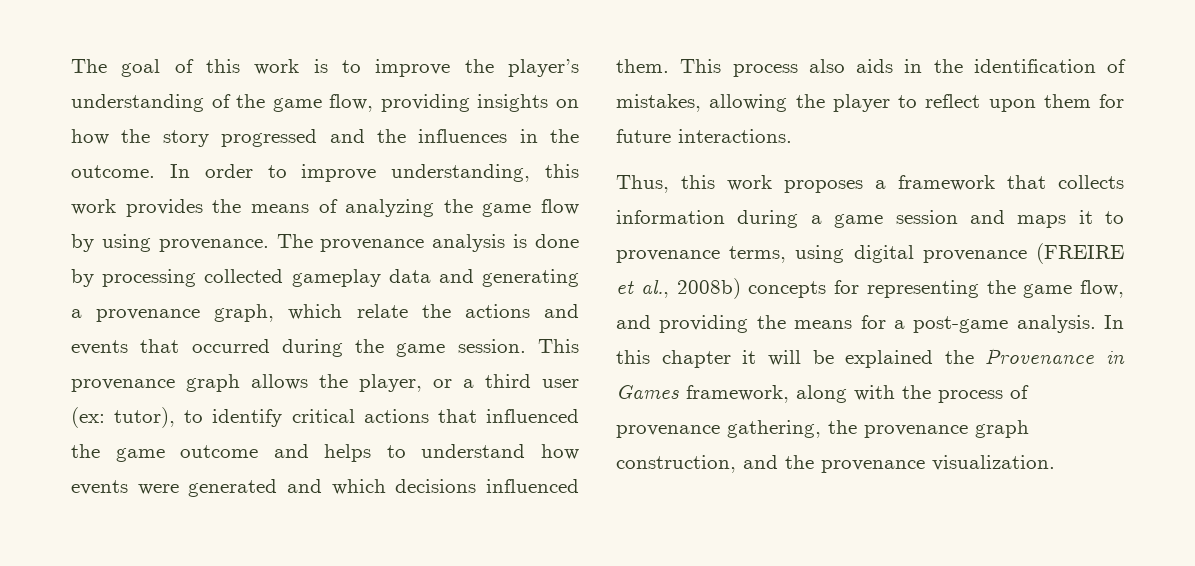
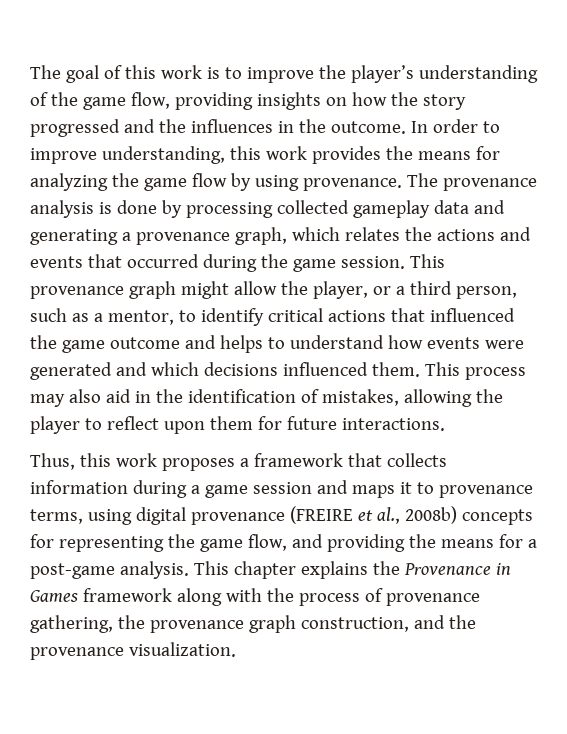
[318,199,338,213] of -> [475,146,500,160] for
[356,304,408,318] relate -> [344,227,400,241] relates
[251,374,308,390] allows -> [180,281,277,299] might allow
[542,379,579,388] [71,407,176,428] user (ex: tutor), -> [455,286,517,299] [30,308,174,325] person, such as a mentor,
[808,59,893,73] also aids -> [30,389,131,407] may also aid
[1104,315,1124,329] [616,350,934,368] In this chapter it will be explained -> [193,561,368,579] This chapter explains
[686,385,789,403] framework, -> [82,588,172,602] framework

